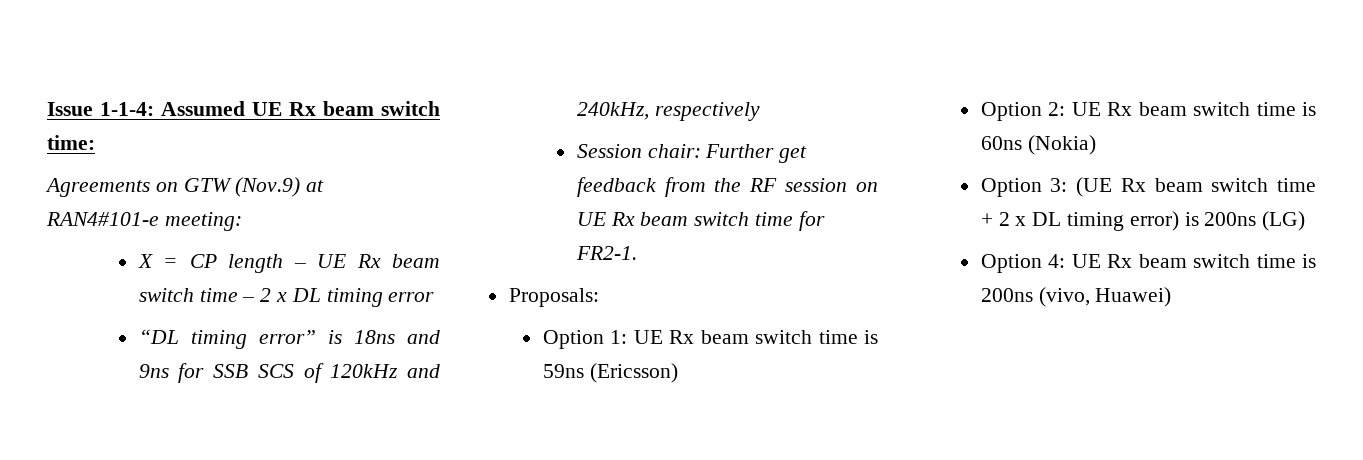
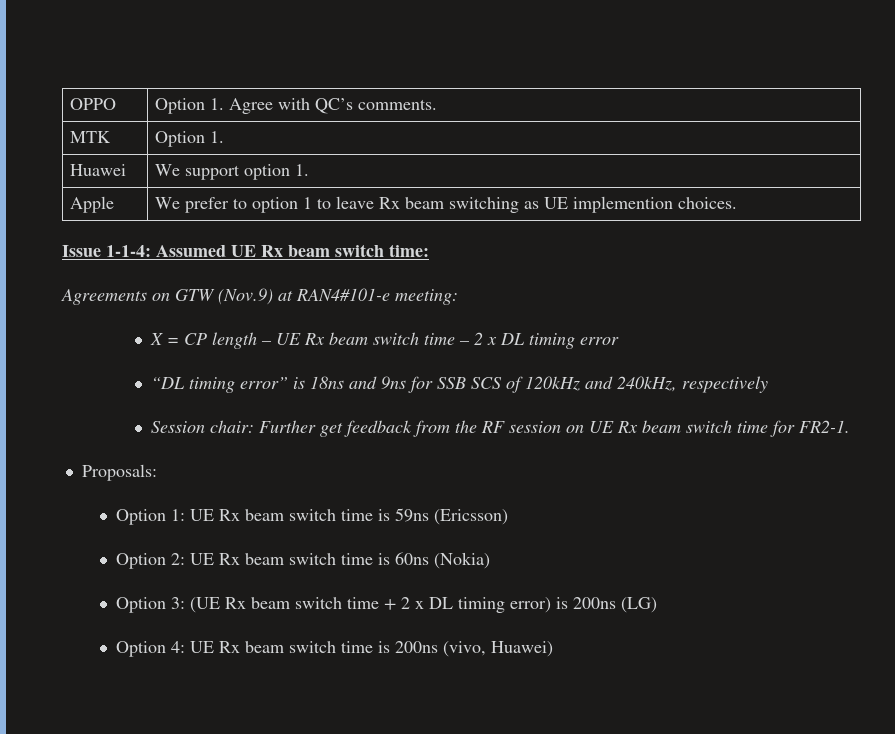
(47, 109) none -> [70,98,117,110] [155,98,438,114] [70,131,112,143] [155,131,225,147] [70,164,127,176] [155,164,310,180] [70,196,115,213] [155,196,738,213] OPPO | Option 1. Agree with QC’s comments. // MTK | Option 1. // Huawei | We support option 1. // Apple | We prefer to option 1 to leave Rx beam switching as UE implemention choices. //

